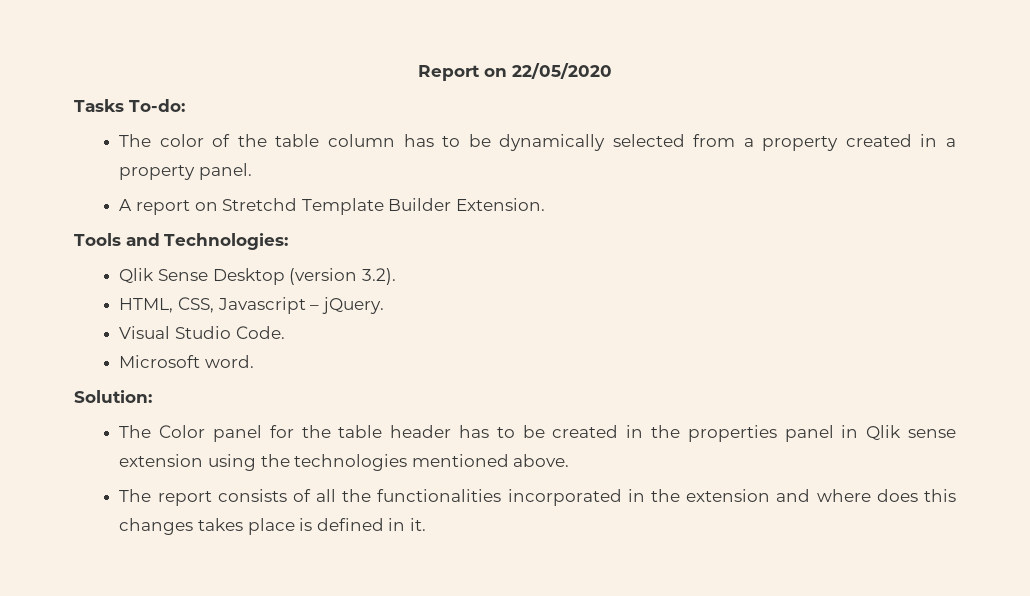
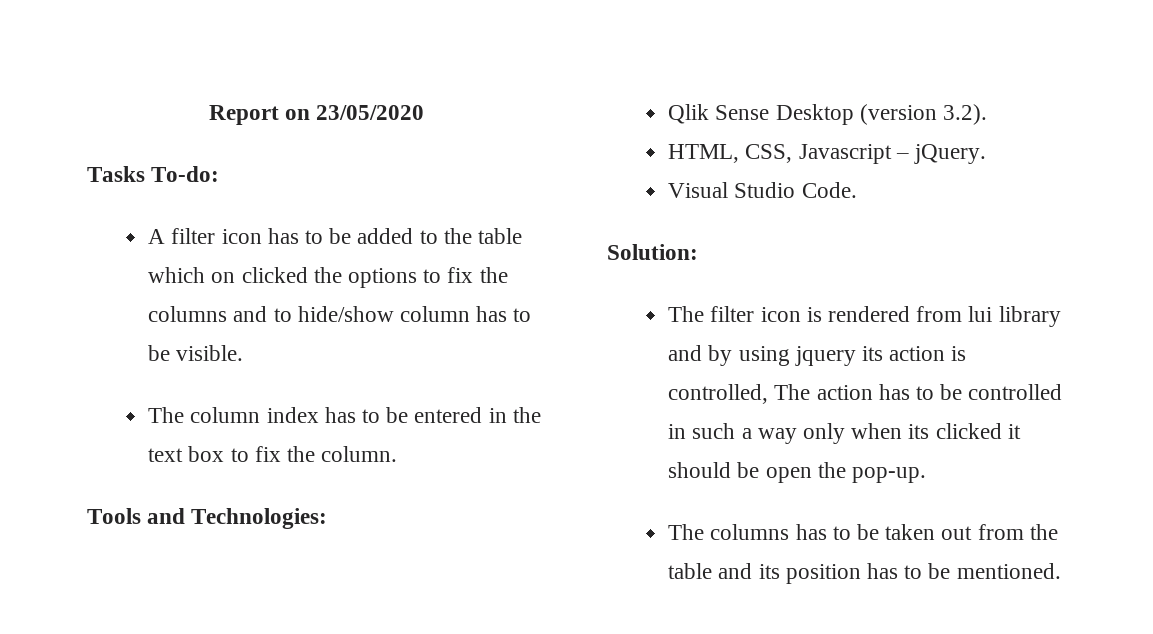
[511,63,612,79] 22/05/2020 -> [316,105,425,120] 23/05/2020
[119,134,956,151] [119,163,252,180] [119,198,545,215] The color of the table column has to be dynamically selected from a property created in a property panel. // A report on Stretchd Template Builder Extension. -> [148,228,523,244] [148,267,508,288] [148,306,532,322] [148,345,244,361] [148,407,541,423] [148,446,398,462] A filter icon has to be added to the table which on clicked the options to fix the columns and to hide/show column has to be visible. // The column index has to be entered in the text box to fix the column.
[119,355,254,368] // Microsoft word. -> (857, 190) none
[159,425,956,442] [119,454,570,471] [119,489,957,506] [119,518,426,535] Color panel for the table header has to be created in the properties panel in Qlik sense extension using the technologies mentioned above. // The report consists of all the functionalities incorporated in the extension and where does this changes takes place is defined in it. -> [710,306,1061,327] [668,345,967,366] [668,384,1063,404] [668,423,1021,444] [668,462,927,483] [668,524,1058,540] [668,563,1061,584] filter icon is rendered from lui library and by using jquery its action is controlled, The action has to be controlled in such a way only when its clicked it should be open the pop-up. // The columns has to be taken out from the table and its position has to be mentioned.

